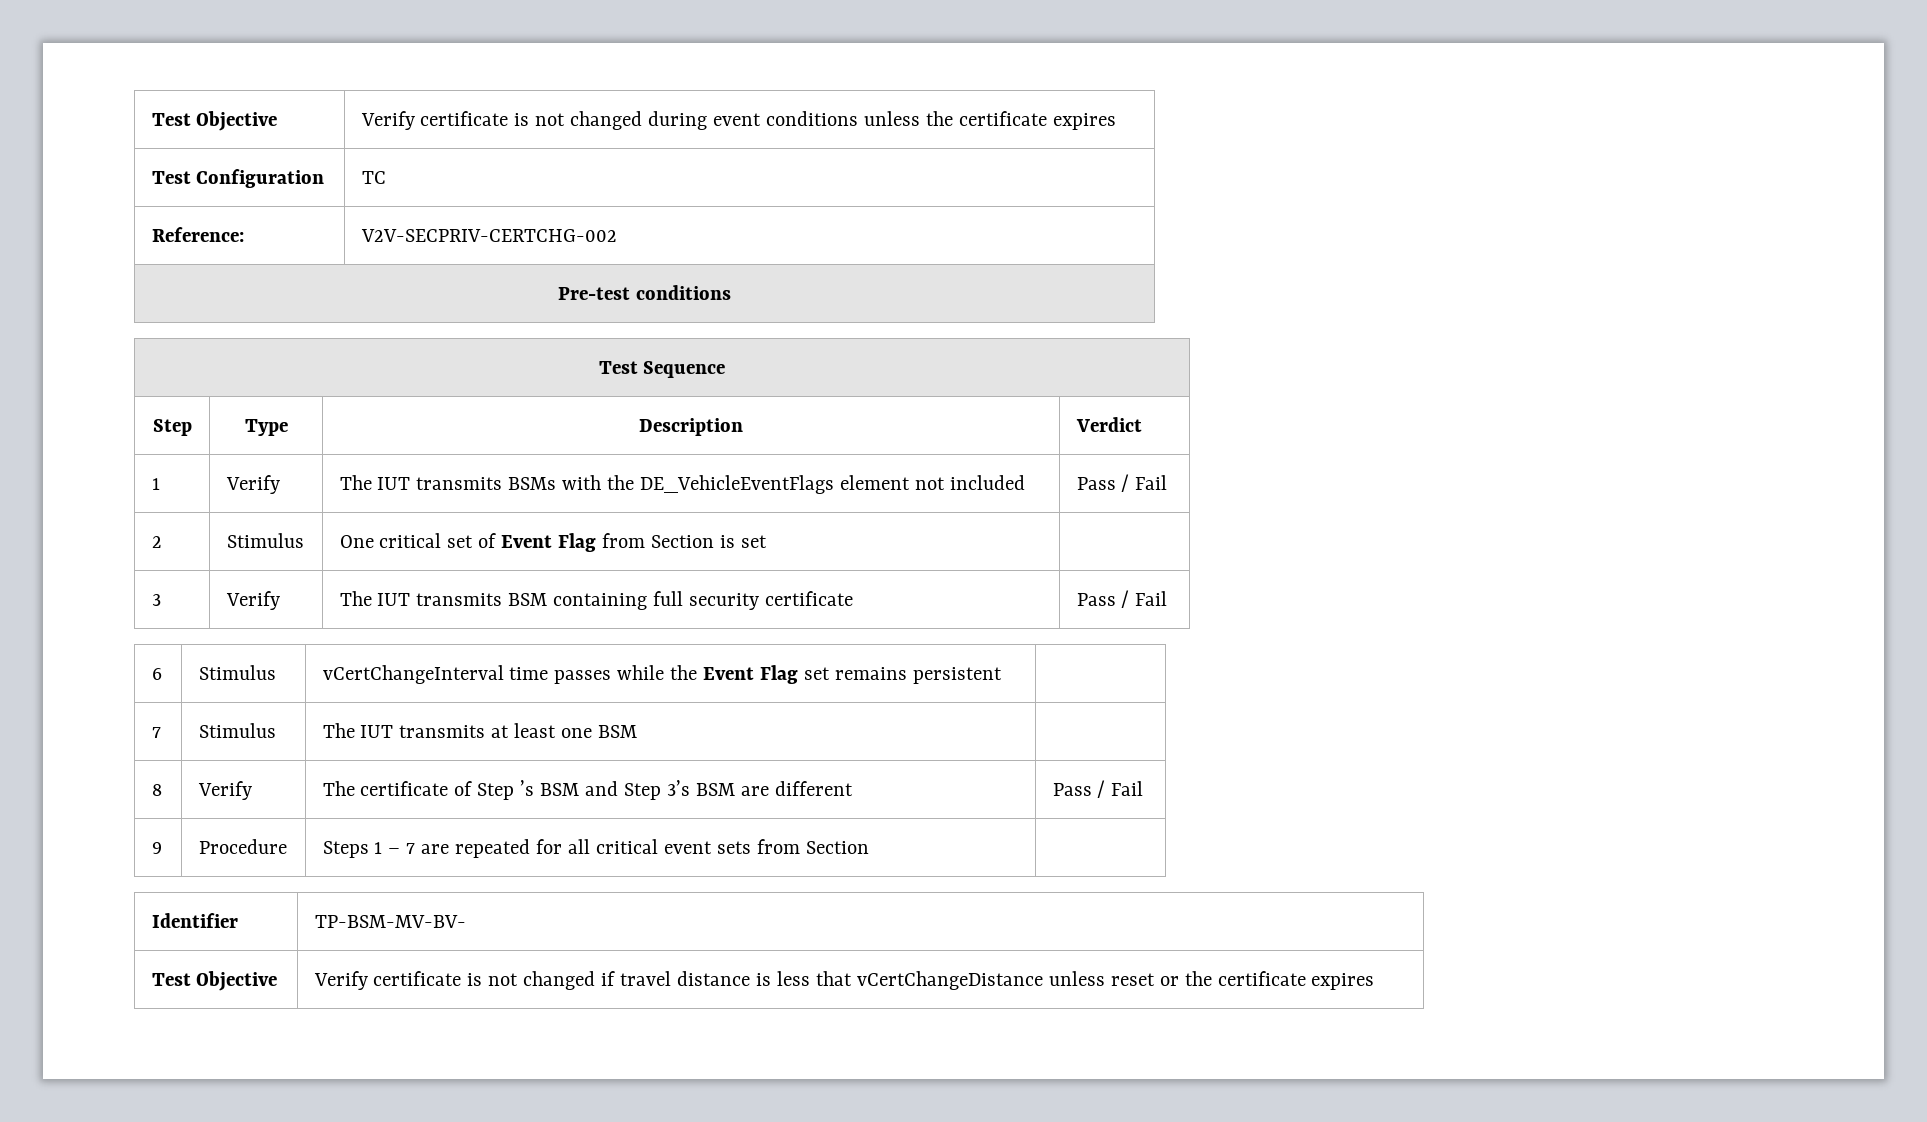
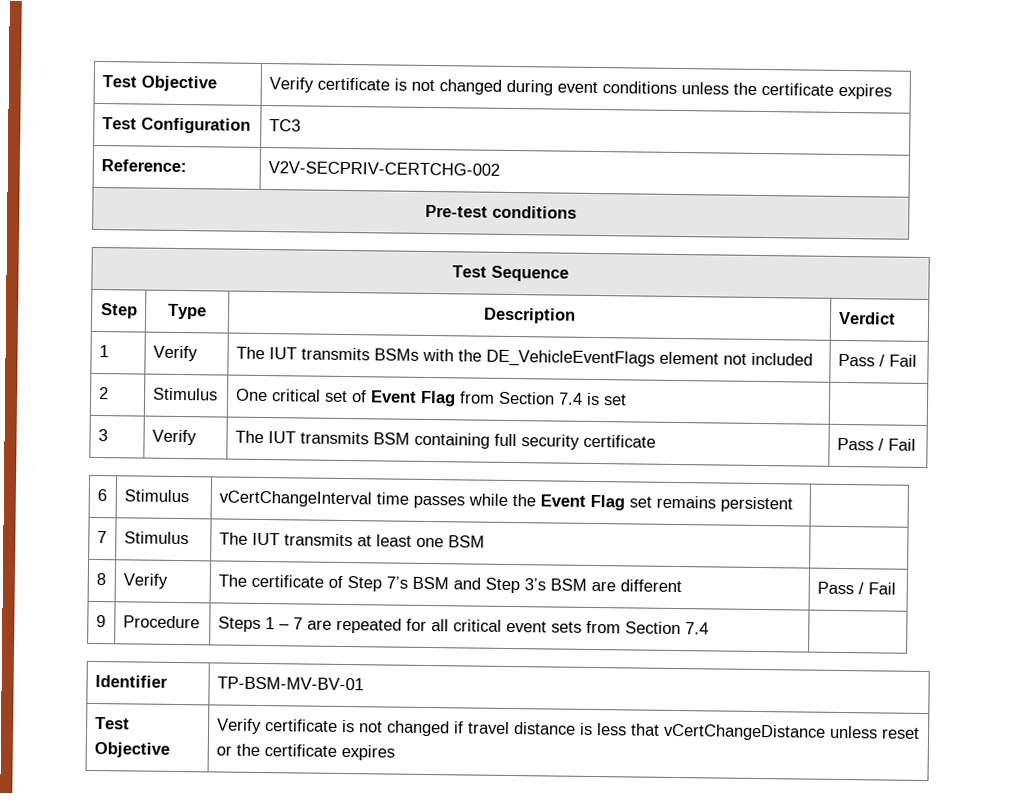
[361,171,386,184] TC -> [268,119,301,132] TC3
(715, 541) none -> [557,392,583,405] 7.4
[520,780,535,796] ’s -> [385,576,408,589] 7’s
(869, 847) none -> [684,622,709,635] 7.4
[314,915,466,928] TP-BSM-MV-BV- -> [216,676,364,691] TP-BSM-MV-BV-01

